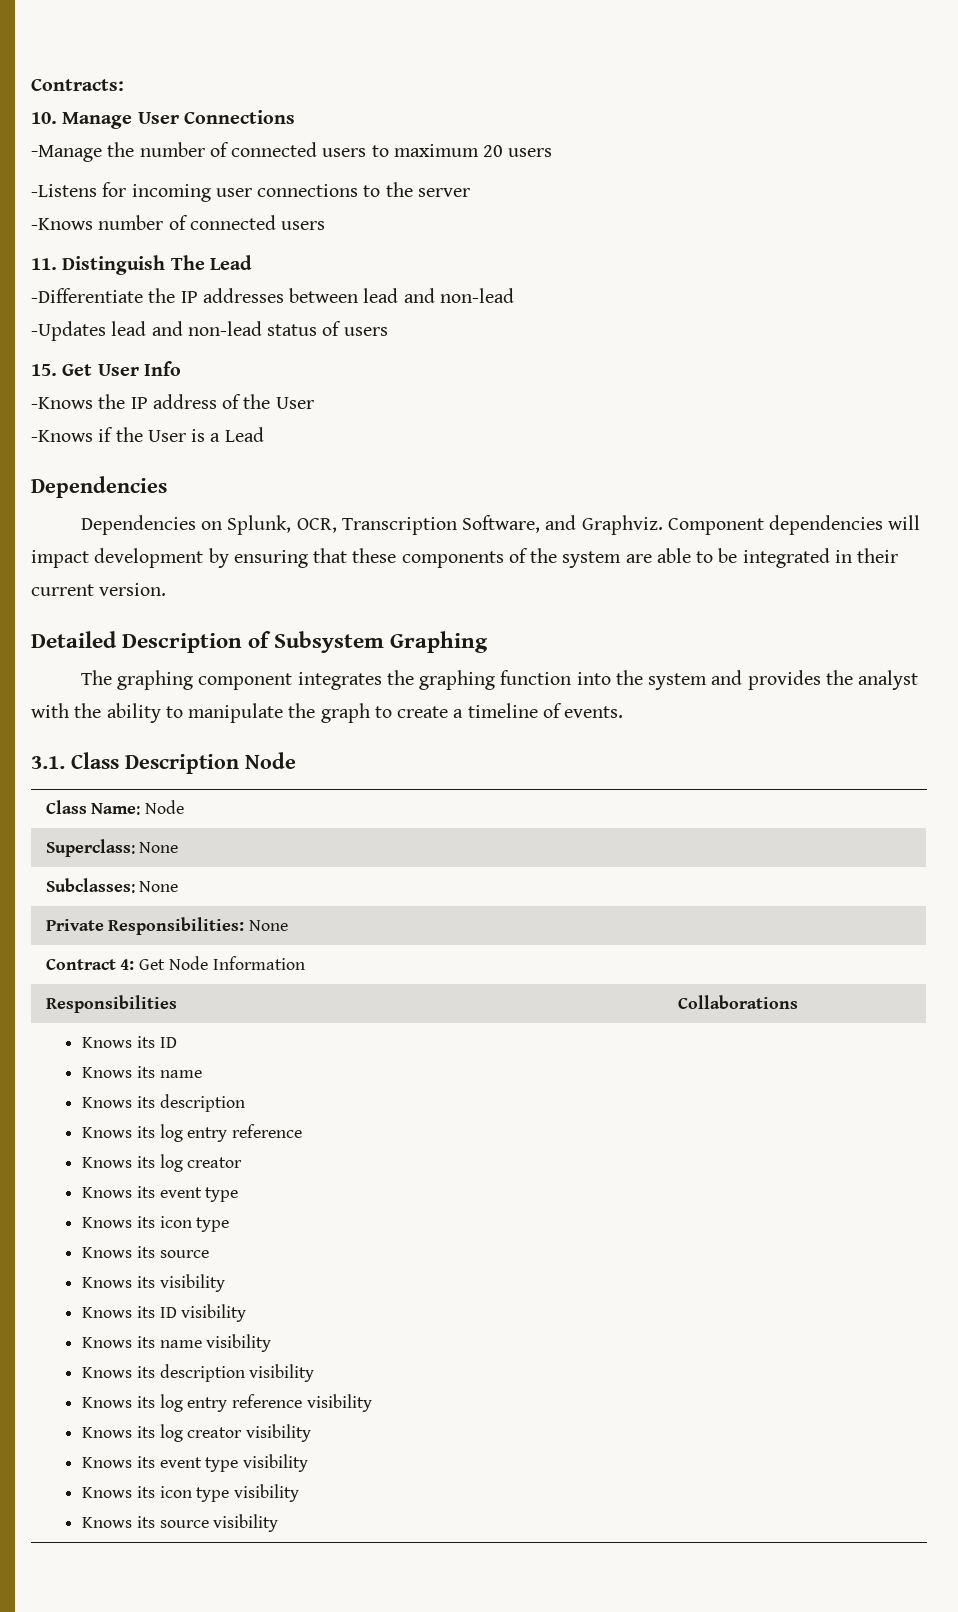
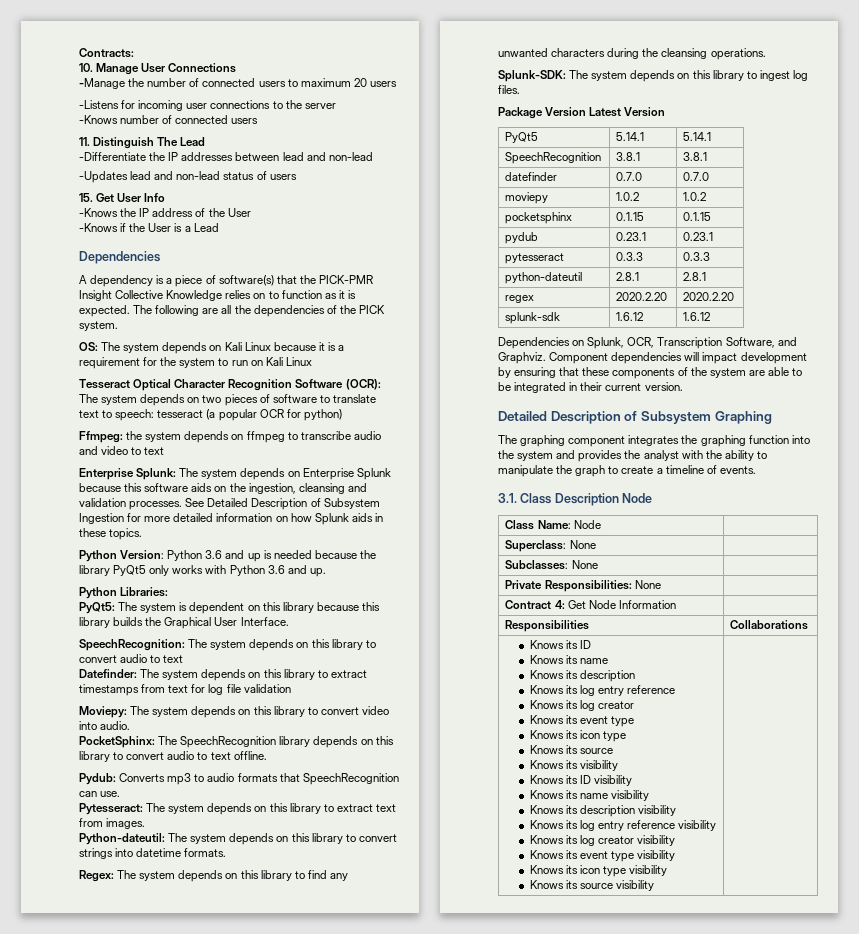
(167, 487) none -> [79,275,373,287] [79,290,356,301] [79,305,385,317] [79,321,118,331] [79,342,345,354] [79,357,312,369] [79,379,381,391] [79,394,376,406] [79,409,342,421] [79,431,381,443] [79,446,165,455] [79,468,391,480] [79,483,367,494] [79,498,380,510] [79,513,383,525] [79,528,143,540] [79,550,376,562] [79,565,326,577] [79,587,169,599] [79,602,380,614] [79,617,289,629] [79,639,376,651] [79,654,184,663] [79,669,367,681] [79,684,291,696] [79,706,389,718] [79,721,131,730] [79,736,394,748] [79,751,267,762] [79,773,399,785] [79,791,121,797] [79,803,396,815] [79,818,146,829] [79,833,397,845] [79,848,227,859] [79,870,348,882] [498,48,766,60] [498,70,808,82] [498,85,520,94] [498,107,666,119] [505,132,539,143] [616,132,645,141] [683,132,712,141] [505,152,602,164] [616,152,641,161] [683,152,708,161] [505,172,558,181] [616,172,643,181] [683,172,710,181] [505,192,549,204] [616,192,640,201] [683,192,707,201] [505,212,573,224] [616,212,645,221] [683,212,712,221] [505,232,539,244] [616,232,647,241] [683,232,714,241] [505,253,565,264] [616,252,644,261] [683,252,711,261] [505,272,583,284] [616,272,640,281] [683,272,707,281] [505,295,535,303] [616,292,668,301] [683,292,735,301] [505,312,561,324] [616,312,644,321] [683,312,711,321] // A dependency is a piece of software(s) that the PICK-PMR Insight Collective Knowledge relies on to function as it is expected. The following are all the dependencies of the PICK system. // OS: The system depends on Kali Linux because it is a requirement for the system to run on Kali Linux // Tesseract Optical Character Recognition Software (OCR): The system depends on two pieces of software to translate text to speech: tesseract (a popular OCR for python) // Ffmpeg: the system depends on ffmpeg to transcribe audio and video to text // Enterprise Splunk: The system depends on Enterprise Splunk because this software aids on the ingestion, cleansing and validation processes. See Detailed Description of Subsystem Ingestion for more detailed information on how Splunk aids in these topics. // Python Version: Python 3.6 and up is needed because the library PyQt5 only works with Python 3.6 and up. // Python Libraries: // PyQt5: The system is dependent on this library because this library builds the Graphical User Interface. // SpeechRecognition: The system depends on this library to convert audio to text // Datefinder: The system depends on this library to extract timestamps from text for log file validation // Moviepy: The system depends on this library to convert video into audio. // PocketSphinx: The SpeechRecognition library depends on this library to convert audio to text offline. // Pydub: Converts mp3 to audio formats that SpeechRecognition can use. // Pytesseract: The system depends on this library to extract text from images. // Python-dateutil: The system depends on this library to convert strings into datetime formats. // Regex: The system depends on this library to find any unwanted characters during the cleansing operations. // Splunk-SDK: The system depends on this library to ingest log files. // Package Version Latest Version // PyQt5 | 5.14.1 | 5.14.1 // SpeechRecognition | 3.8.1 | 3.8.1 // datefinder | 0.7.0 | 0.7.0 // moviepy | 1.0.2 | 1.0.2 // pocketsphinx | 0.1.15 | 0.1.15 // pydub | 0.23.1 | 0.23.1 // pytesseract | 0.3.3 | 0.3.3 // python-dateutil | 2.8.1 | 2.8.1 // regex | 2020.2.20 | 2020.2.20 // splunk-sdk | 1.6.12 | 1.6.12

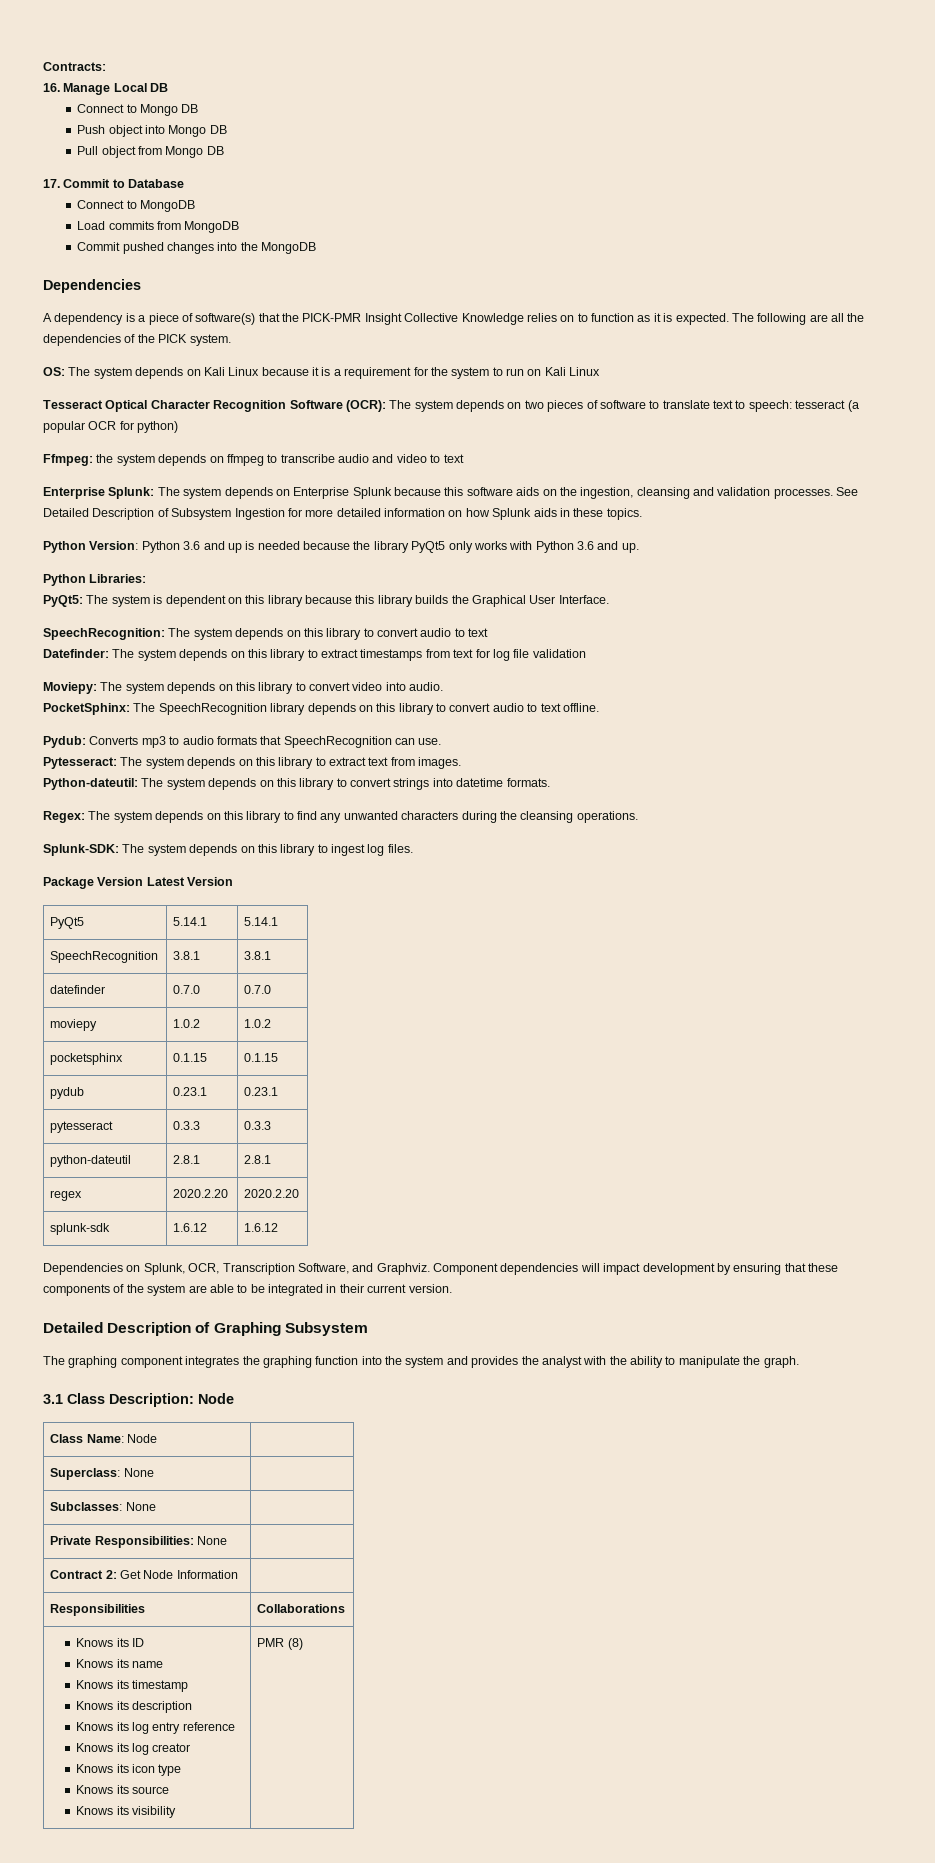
[79,63,237,75] [79,78,397,89] [79,100,336,111] [79,115,259,124] [79,137,206,149] [79,152,373,161] [79,171,297,183] [79,193,166,203] [79,208,251,217] [79,223,219,232] 10. Manage User Connections // -Manage the number of connected users to maximum 20 users // -Listens for incoming user connections to the server // -Knows number of connected users // 11. Distinguish The Lead // -Differentiate the IP addresses between lead and non-lead // -Updates lead and non-lead status of users // 15. Get User Info // -Knows the IP address of the User // -Knows if the User is a Lead -> [43,83,169,95] [77,104,199,116] [77,125,227,137] [77,146,224,158] [43,179,185,188] [77,200,196,212] [77,221,240,233] [77,242,317,254] 16. Manage Local DB // Connect to Mongo DB // Push object into Mongo DB // Pull object from Mongo DB // 17. Commit to Database // Connect to MongoDB // Load commits from MongoDB // Commit pushed changes into the MongoDB
[640,411,772,424] Subsystem Graphing -> [213,1322,368,1336] Graphing Subsystem
[575,465,756,477] [498,493,619,506] graph to create a timeline of events. // 3.1. Class Description -> [763,1356,799,1368] [43,1393,194,1407] graph. // 3.1 Class Description:
[554,600,565,609] 4: -> [105,1570,117,1579] 2:
(609, 661) none -> [76,1680,189,1692] // Knows its timestamp
[529,715,635,727] // Knows its event type -> (191, 1747) none
[529,775,633,786] [529,790,650,801] [529,805,677,817] [529,820,717,831] [529,835,676,846] [529,850,676,862] [529,865,668,877] [529,880,655,891] // Knows its ID visibility // Knows its name visibility // Knows its description visibility // Knows its log entry reference visibility // Knows its log creator visibility // Knows its event type visibility // Knows its icon type visibility // Knows its source visibility | -> [257,1638,303,1650] | PMR (8)

